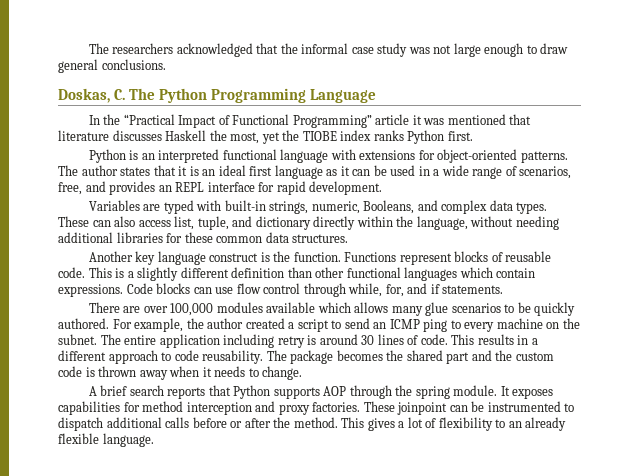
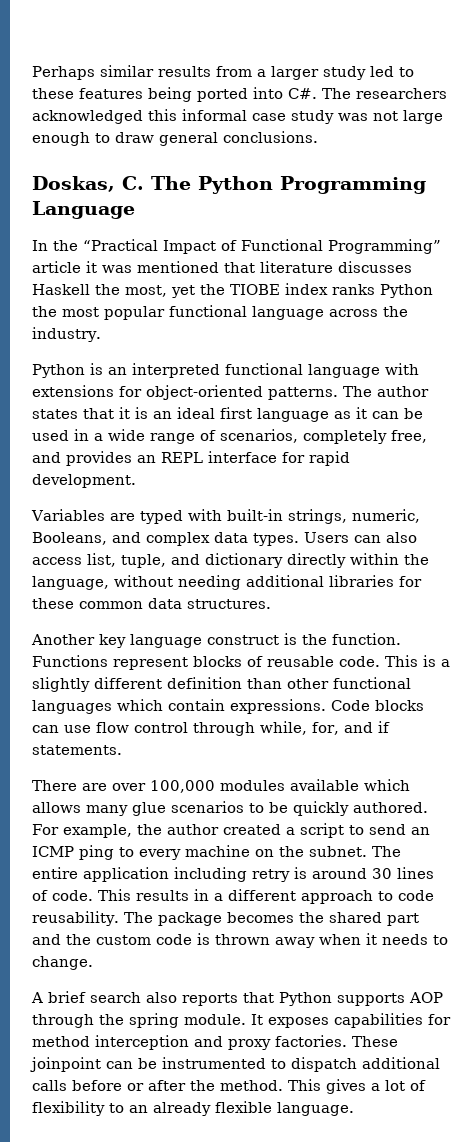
(88, 48) none -> [32,65,414,80] [32,87,317,102] Perhaps similar results from a larger study led to these features being ported into C#.
[256,43,298,54] that the -> [148,109,177,121] this
[447,131,473,141] first. -> [32,305,408,320] [32,327,101,342] the most popular functional language across the industry.
(572, 172) none -> [303,430,387,444] completely
[58,216,89,227] These -> [304,532,349,543] Users
(164, 390) none -> [146,992,177,1003] also

